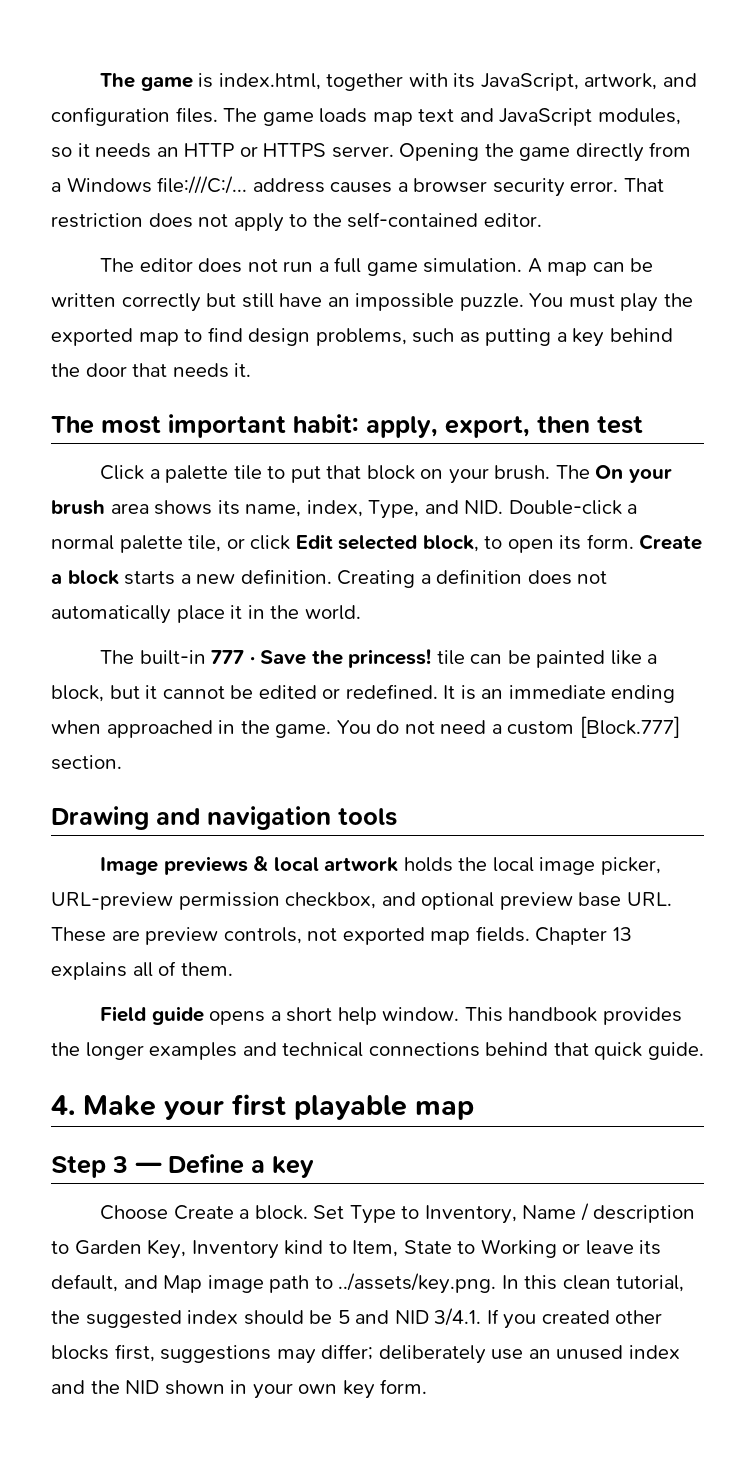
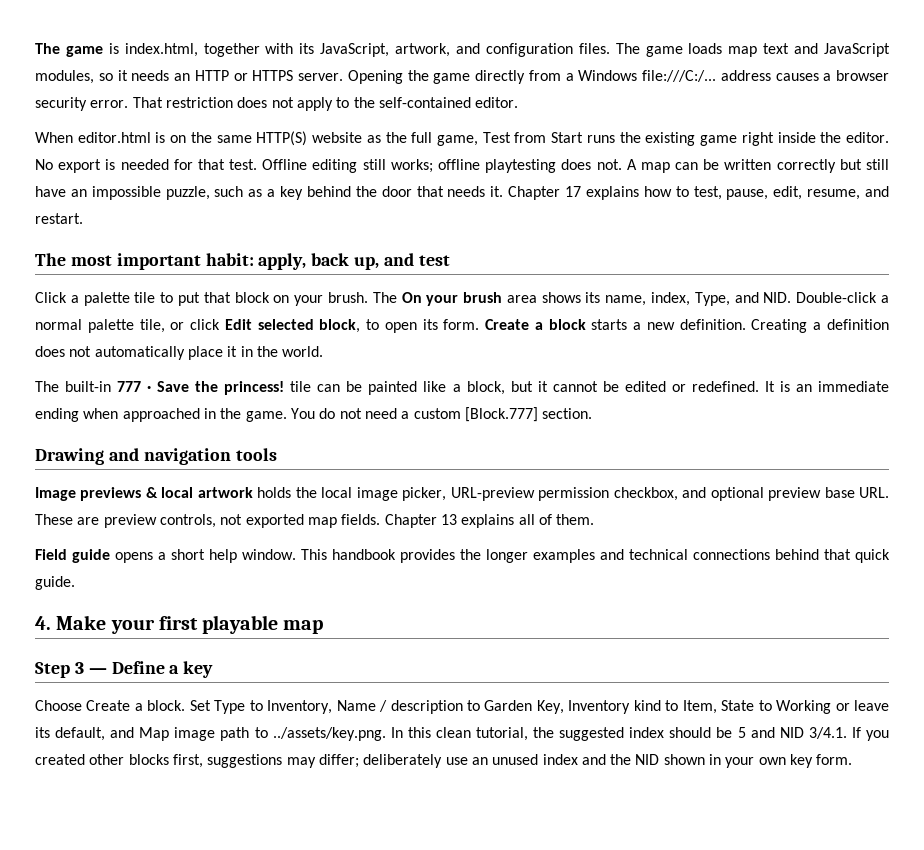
[100,257,523,276] The editor does not run a full game simulation. -> [35,131,890,146] [35,159,622,173] When editor.html is on the same HTTP(S) website as the full game, Test from Start runs the existing game right inside the editor. No export is needed for that test. Offline editing still works; offline playtesting does not.
[459,293,693,312] [51,327,407,346] puzzle. You must play the exported map to find design problems, -> [165,186,210,200] puzzle,
[485,328,552,346] putting -> (263, 193) none
(252, 370) none -> [508,186,889,200] [35,213,83,224] Chapter 17 explains how to test, pause, edit, resume, and restart.
[445,416,590,438] export, then -> [311,253,415,270] back up, and

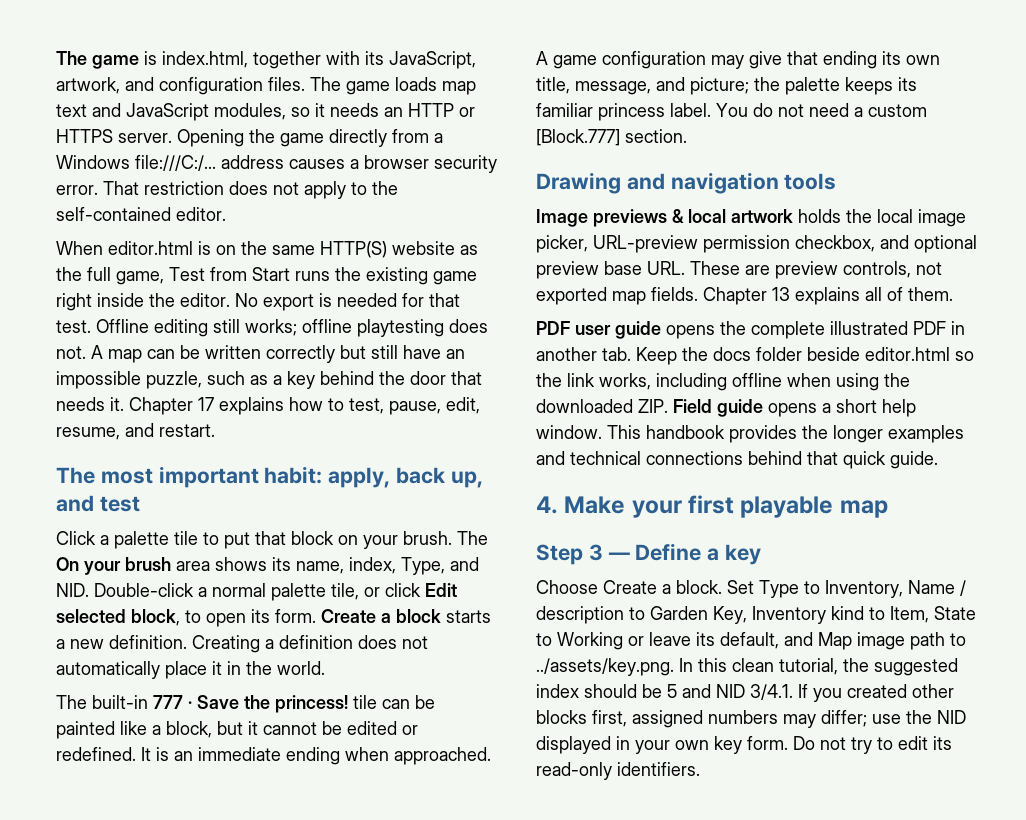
[122,408,287,422] approached in the game. -> [394,747,491,765] [536,51,940,69] [536,77,917,95] [536,103,711,121] approached. A game configuration may give that ending its own title, message, and picture; the palette keeps its familiar princess label.
(595, 519) none -> [536,321,965,339] [536,347,974,365] [536,373,910,391] [536,399,668,413] PDF user guide opens the complete illustrated PDF in another tab. Keep the docs folder beside editor.html so the link works, including offline when using the downloaded ZIP.
[207,754,606,768] suggestions may differ; deliberately use an unused index and -> [632,710,901,728] assigned numbers may differ; use
[663,754,705,765] shown -> [536,736,611,754] displayed
(853, 759) none -> [793,736,952,754] [536,762,700,780] Do not try to edit its read-only identifiers.

